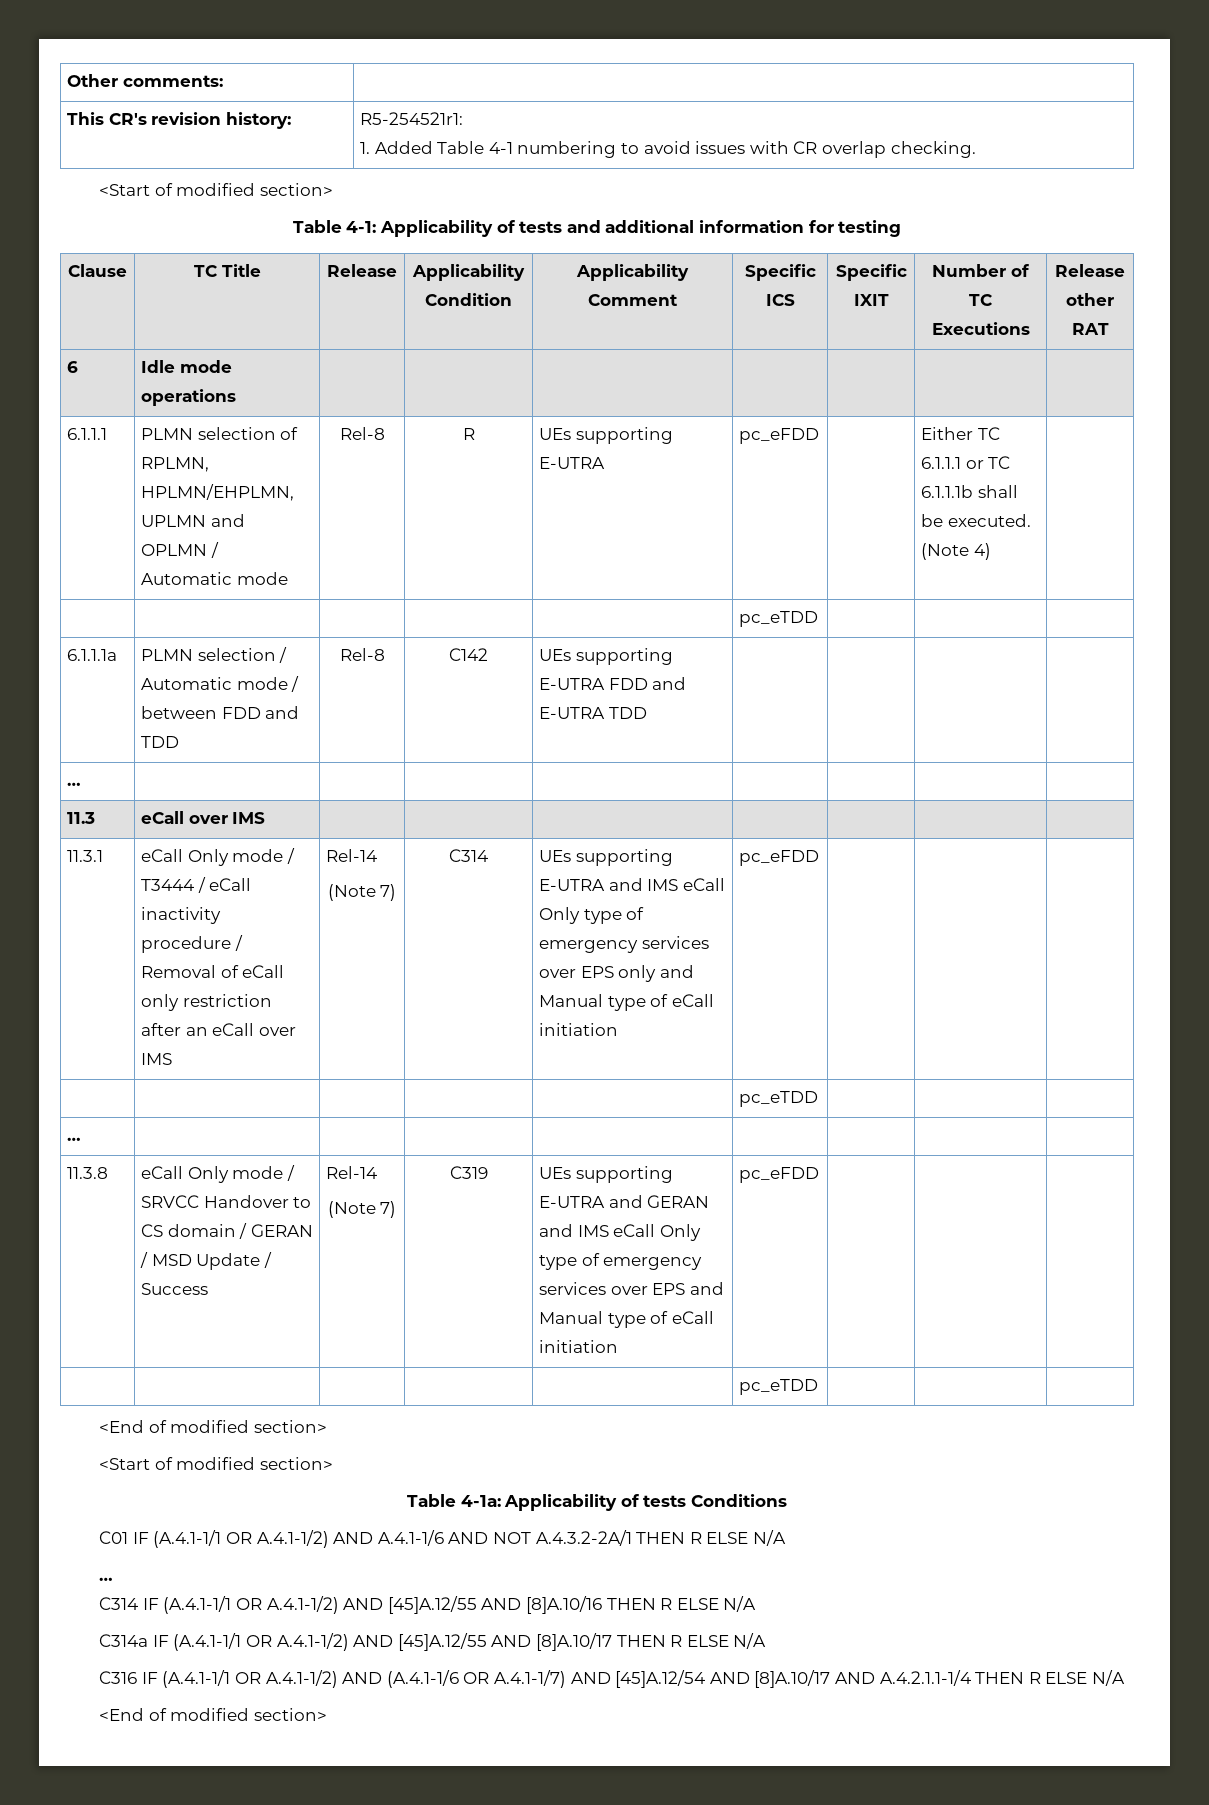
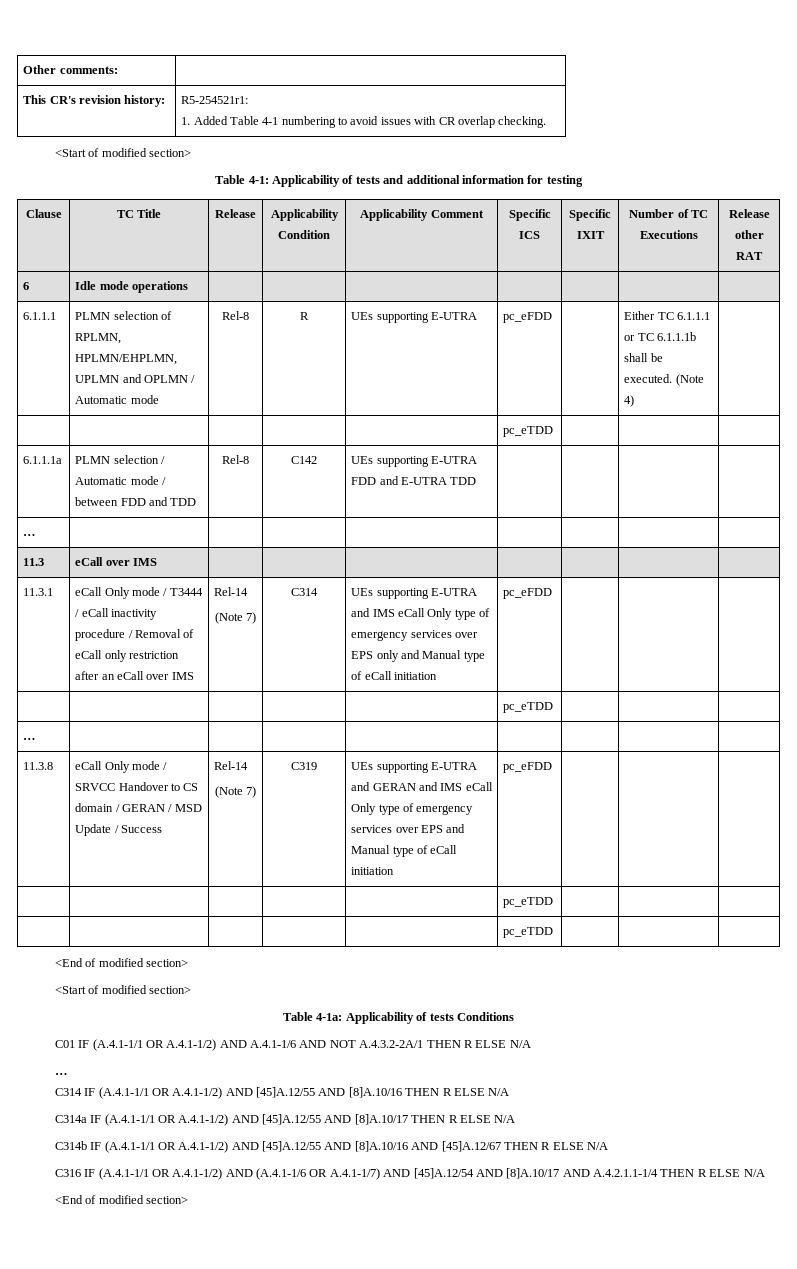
(819, 1387) none -> [503,927,554,938] // | | | | | pc_eTDD | | |
(767, 1641) none -> [54,1141,609,1153] // C314b IF (A.4.1-1/1 OR A.4.1-1/2) AND [45]A.12/55 AND [8]A.10/16 AND [45]A.12/67 THEN R ELSE N/A

